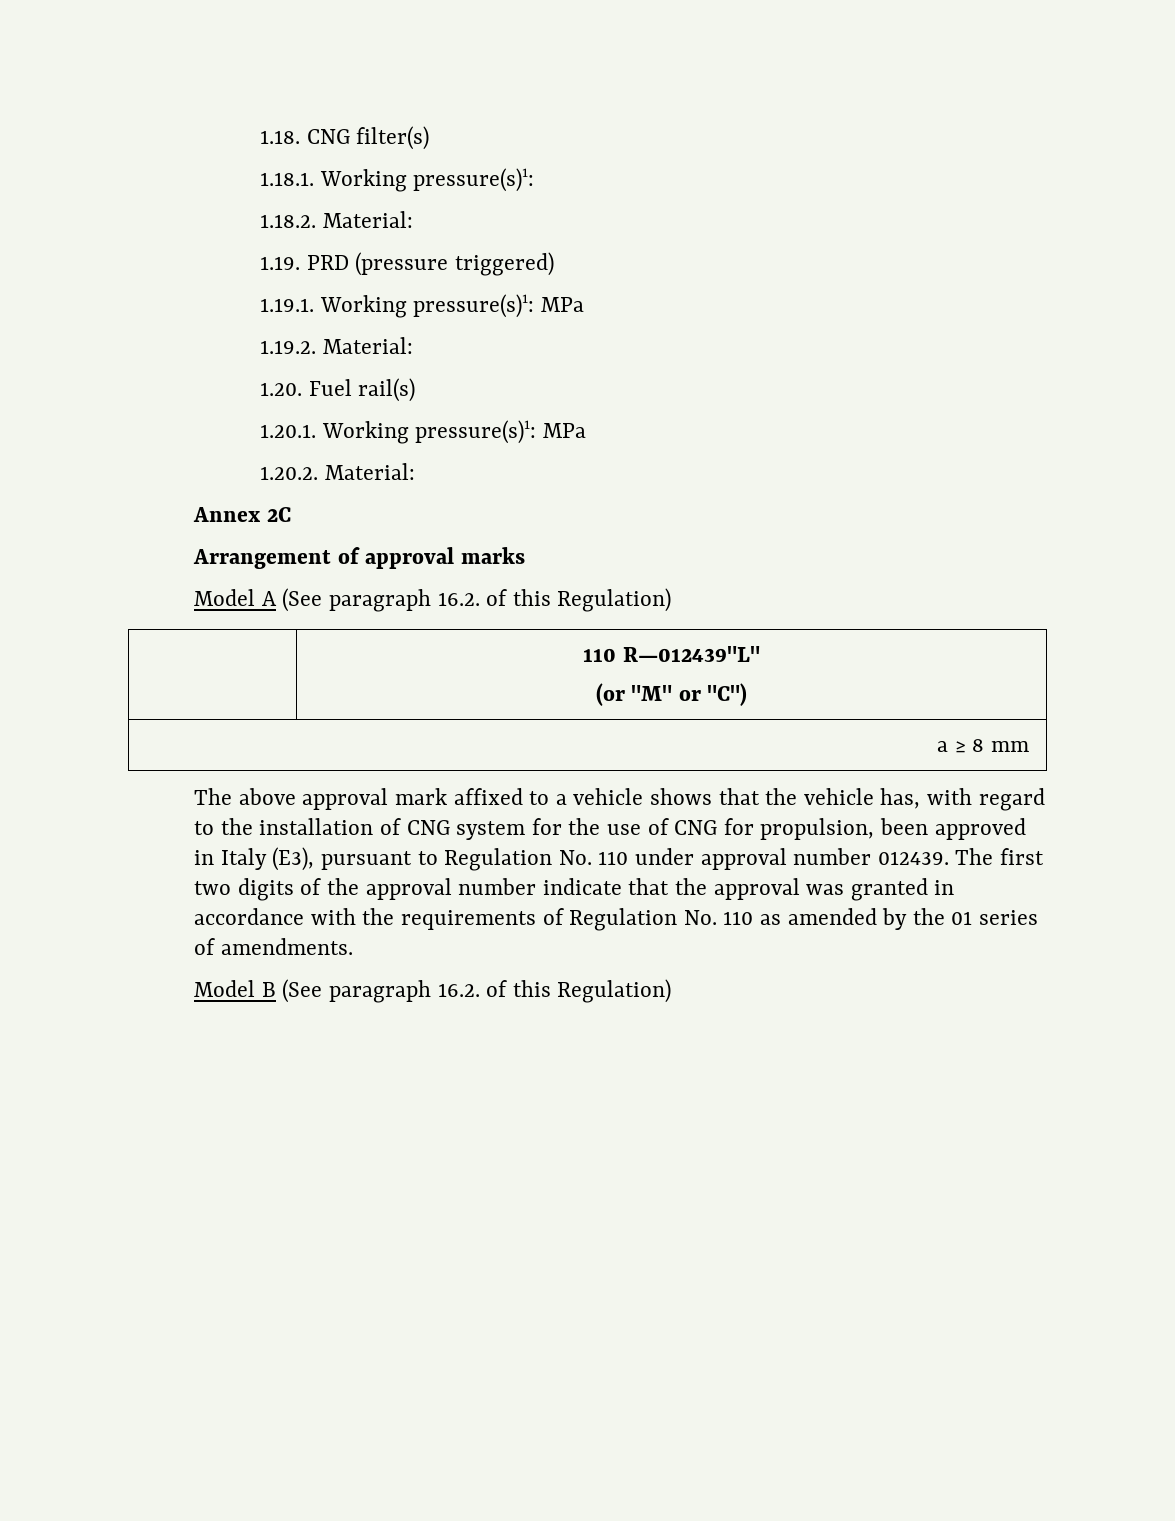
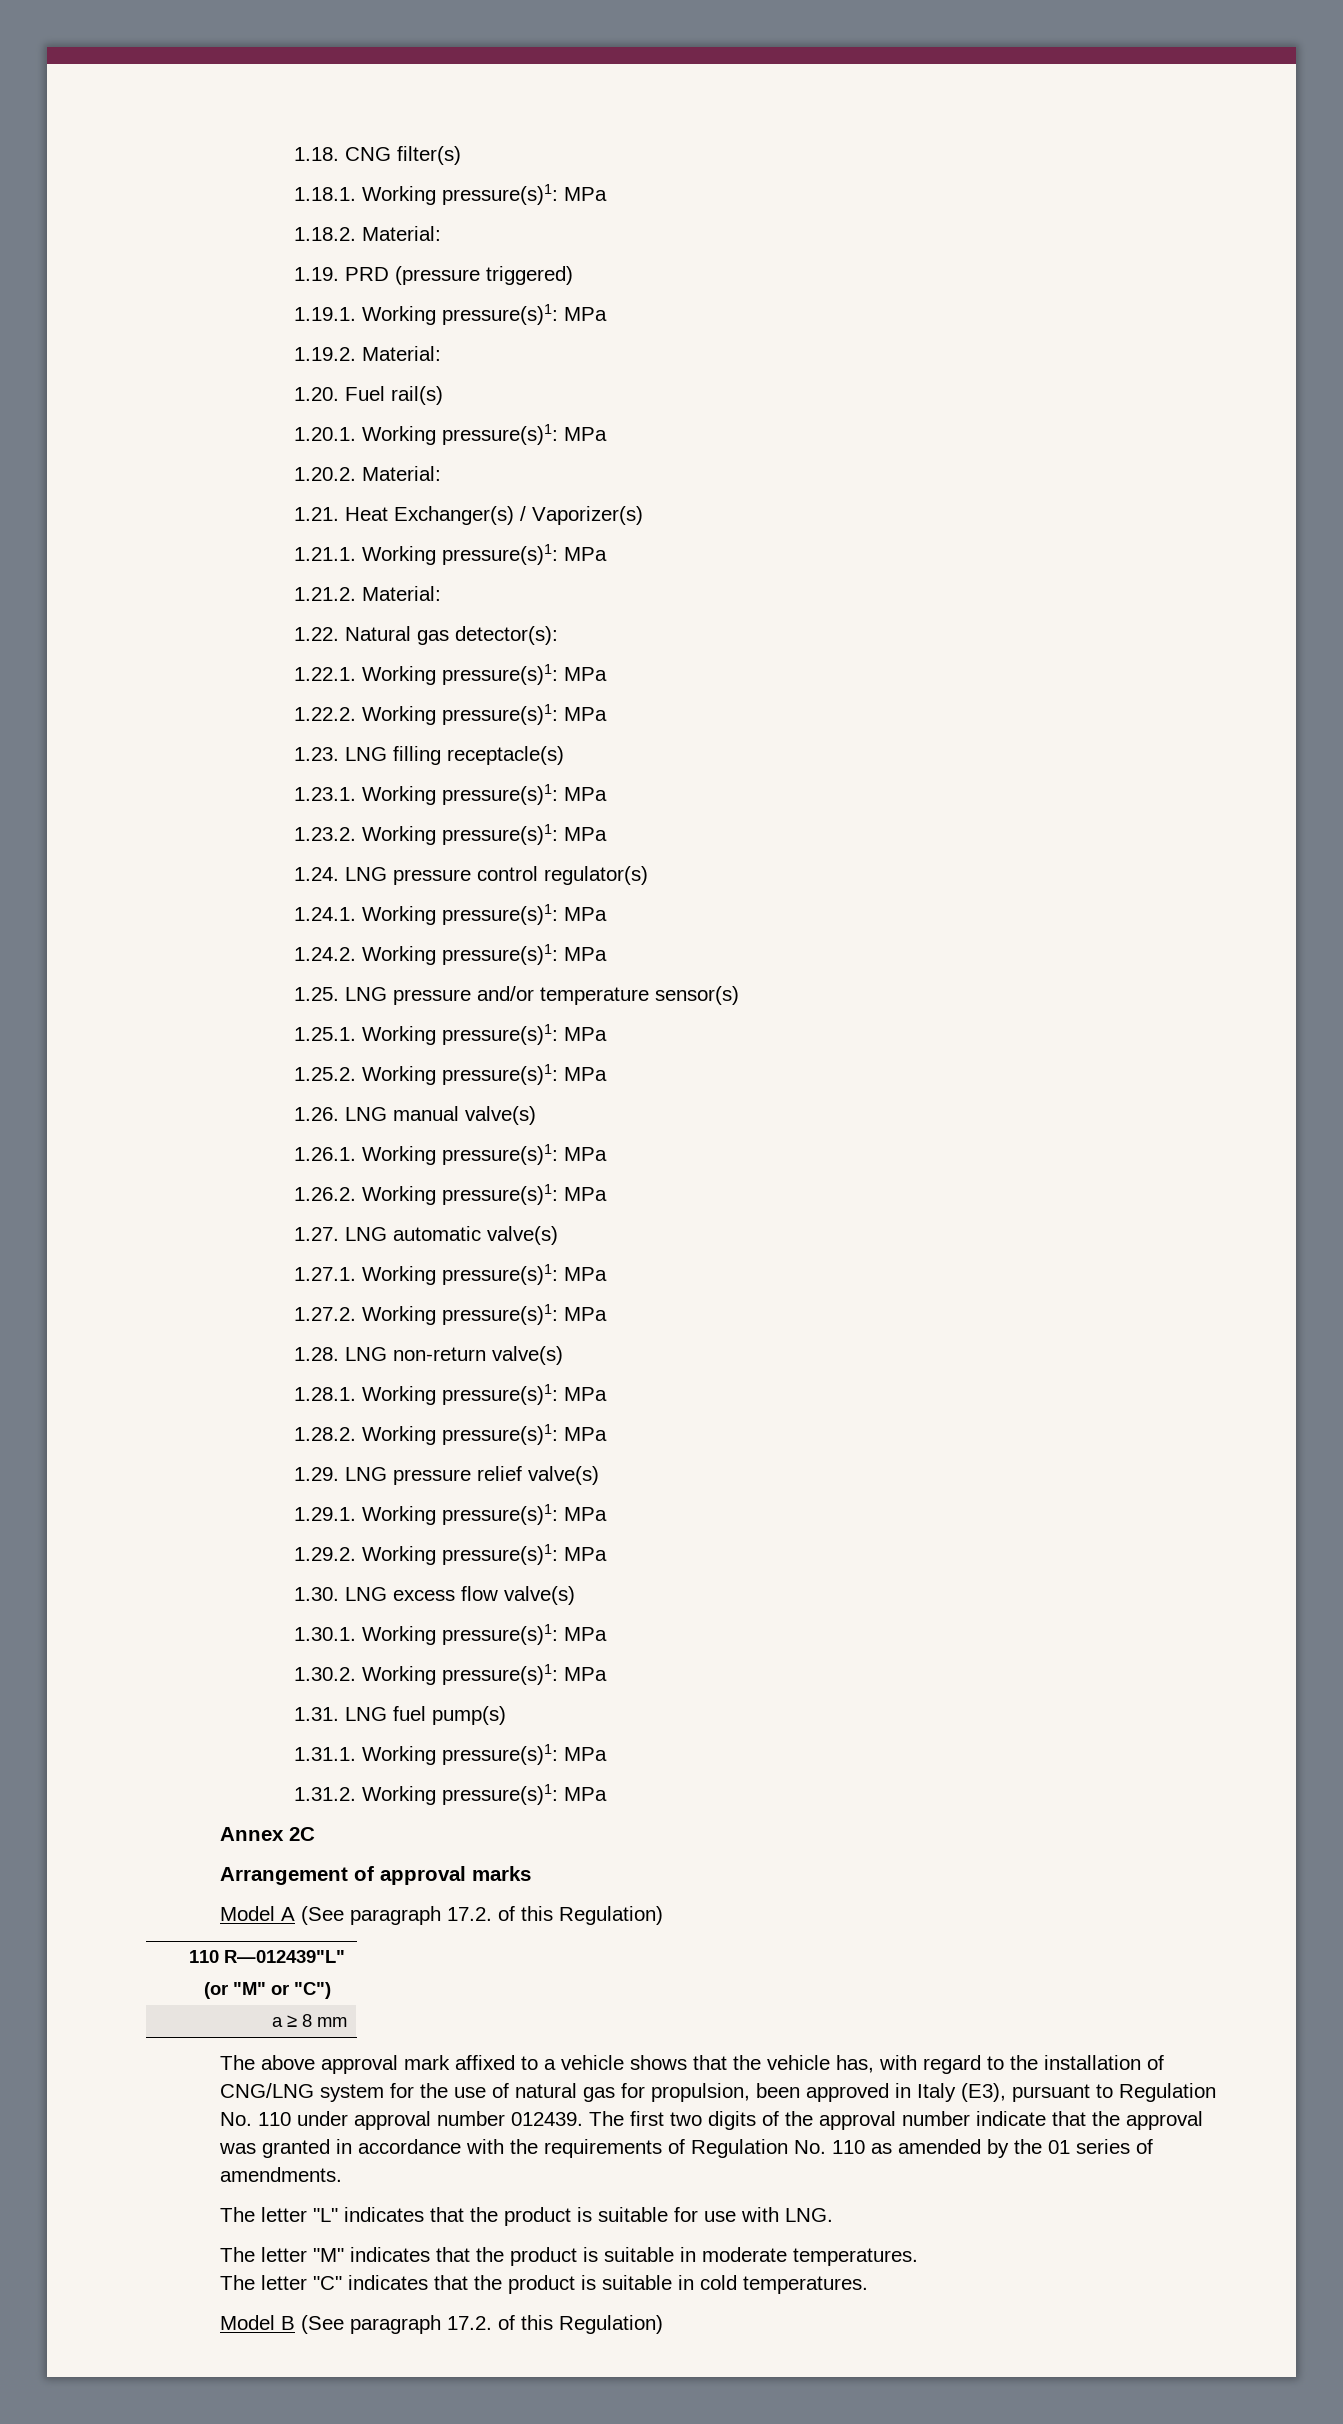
(535, 180) none -> [563,187,607,201] MPa
(415, 471) none -> [293,506,643,525] [293,544,607,565] [293,586,441,601] [293,626,558,645] [293,664,607,685] [293,704,607,725] [293,746,564,765] [293,784,607,805] [293,824,607,845] [293,866,648,885] [293,904,607,925] [293,944,607,965] [293,986,739,1005] [293,1024,607,1045] [293,1064,607,1085] [293,1106,536,1125] [293,1144,607,1165] [293,1184,607,1205] [293,1226,558,1245] [293,1264,607,1285] [293,1304,607,1325] [293,1346,563,1365] [293,1384,607,1405] [293,1424,607,1445] [293,1466,599,1485] [293,1504,607,1525] [293,1544,607,1565] [293,1586,575,1605] [293,1624,607,1645] [293,1664,607,1685] [293,1706,506,1725] [293,1744,607,1765] [293,1784,607,1805] // 1.21. Heat Exchanger(s) / Vaporizer(s) // 1.21.1. Working pressure(s)1: MPa // 1.21.2. Material: // 1.22. Natural gas detector(s): // 1.22.1. Working pressure(s)1: MPa // 1.22.2. Working pressure(s)1: MPa // 1.23. LNG filling receptacle(s) // 1.23.1. Working pressure(s)1: MPa // 1.23.2. Working pressure(s)1: MPa // 1.24. LNG pressure control regulator(s) // 1.24.1. Working pressure(s)1: MPa // 1.24.2. Working pressure(s)1: MPa // 1.25. LNG pressure and/or temperature sensor(s) // 1.25.1. Working pressure(s)1: MPa // 1.25.2. Working pressure(s)1: MPa // 1.26. LNG manual valve(s) // 1.26.1. Working pressure(s)1: MPa // 1.26.2. Working pressure(s)1: MPa // 1.27. LNG automatic valve(s) // 1.27.1. Working pressure(s)1: MPa // 1.27.2. Working pressure(s)1: MPa // 1.28. LNG non-return valve(s) // 1.28.1. Working pressure(s)1: MPa // 1.28.2. Working pressure(s)1: MPa // 1.29. LNG pressure relief valve(s) // 1.29.1. Working pressure(s)1: MPa // 1.29.2. Working pressure(s)1: MPa // 1.30. LNG excess flow valve(s) // 1.30.1. Working pressure(s)1: MPa // 1.30.2. Working pressure(s)1: MPa // 1.31. LNG fuel pump(s) // 1.31.1. Working pressure(s)1: MPa // 1.31.2. Working pressure(s)1: MPa
[437,592,480,606] 16.2. -> [446,1907,492,1921] 17.2.
[406,820,450,835] CNG -> [219,2083,314,2098] CNG/LNG
[674,820,718,835] CNG -> [514,2083,615,2102] natural gas
(353, 946) none -> [219,2207,833,2226] [219,2247,918,2266] [219,2275,868,2294] // The letter "L" indicates that the product is suitable for use with LNG. // The letter "M" indicates that the product is suitable in moderate temperatures. // The letter "C" indicates that the product is suitable in cold temperatures.
[437,983,480,997] 16.2. -> [446,2316,492,2330] 17.2.

